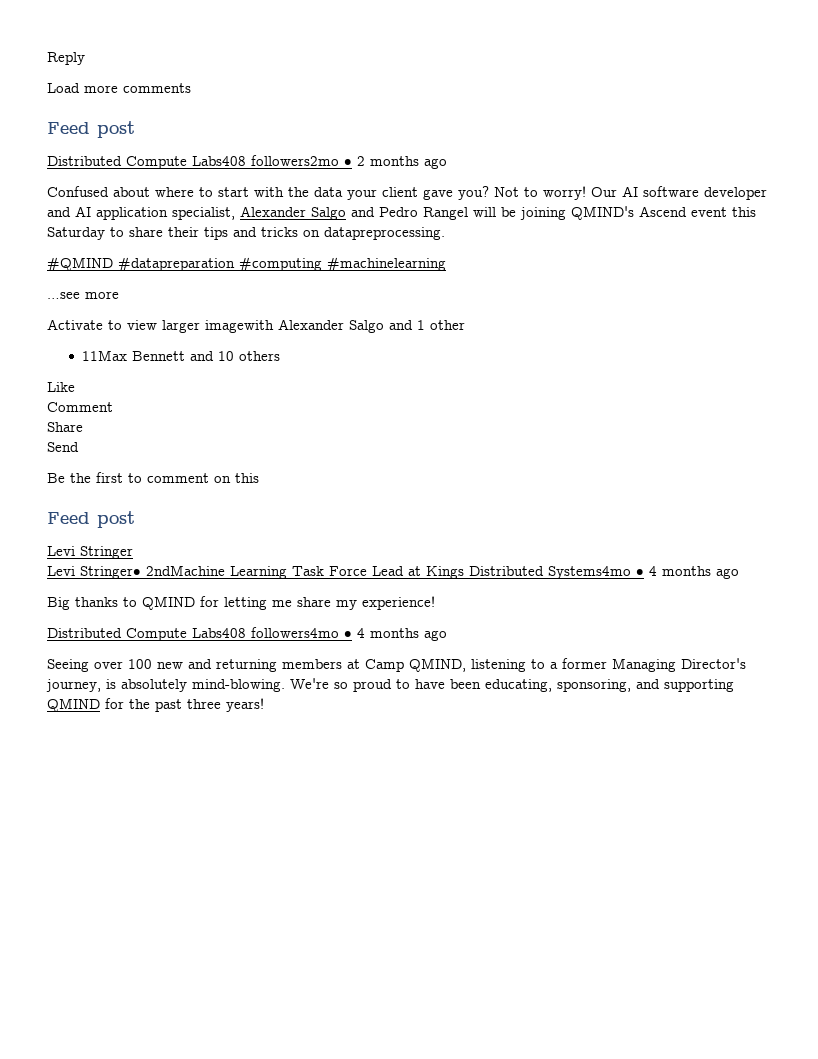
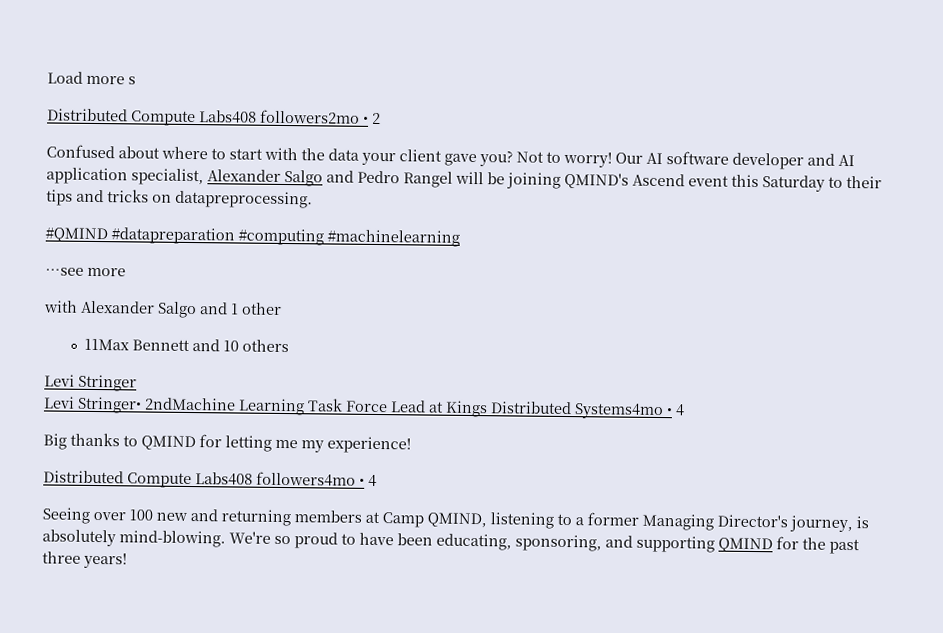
[47,52,85,65] Reply // -> (47, 77) none
[123,83,191,93] [47,121,135,138] comments // Feed post -> [128,76,136,85] s
[370,156,447,169] months ago -> (381, 118) none
[129,227,163,237] share -> (843, 182) none
[47,319,274,333] Activate to view larger imagewith -> [44,300,78,313] with
[47,382,75,392] [47,402,113,412] [47,422,83,432] [47,442,79,452] [47,472,259,483] [47,511,135,528] // Like // Comment // Share // Send // Be the first to comment on this // Feed post -> (289, 346) none
[662,566,739,579] months ago -> (685, 410) none
[297,597,331,607] share -> (298, 444) none
[370,628,447,641] months ago -> (377, 480) none

